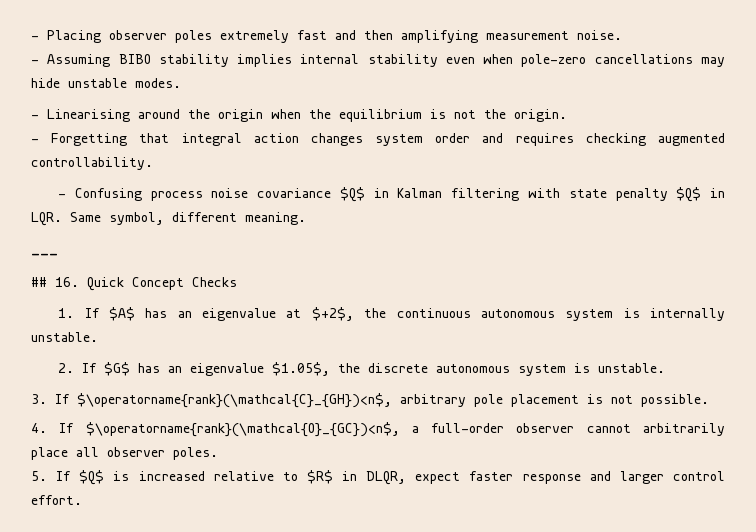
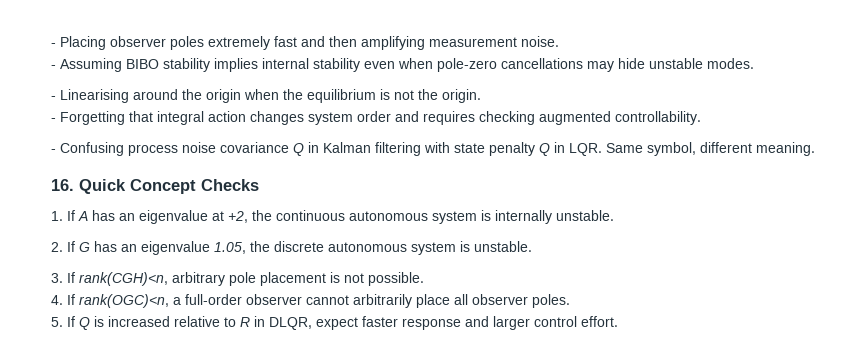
[339,187,365,202] $Q$ -> [293,143,304,156] Q
[676,187,702,202] $Q$ -> [539,143,550,156] Q
[31,253,58,258] [31,277,47,287] --- // ## -> (815, 149) none
[108,307,135,321] $A$ -> [78,211,88,221] A
[311,307,354,321] $+2$, -> [228,211,248,223] +2,
[104,362,331,376] $G$ has an eigenvalue $1.05$, -> [79,241,246,255] G has an eigenvalue 1.05,
[77,393,392,408] $\operatorname{rank}(\mathcal{C}_{GH})<n$, -> [79,272,168,286] rank(CGH)<n,
[85,422,400,437] $\operatorname{rank}(\mathcal{O}_{GC})<n$, -> [79,294,169,308] rank(OGC)<n,
[79,470,105,485] $Q$ -> [79,317,90,330] Q
[306,470,333,484] $R$ -> [240,317,250,327] R

